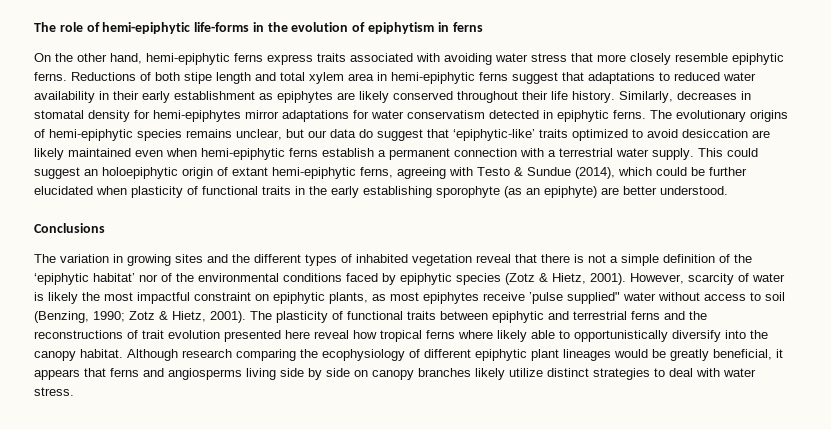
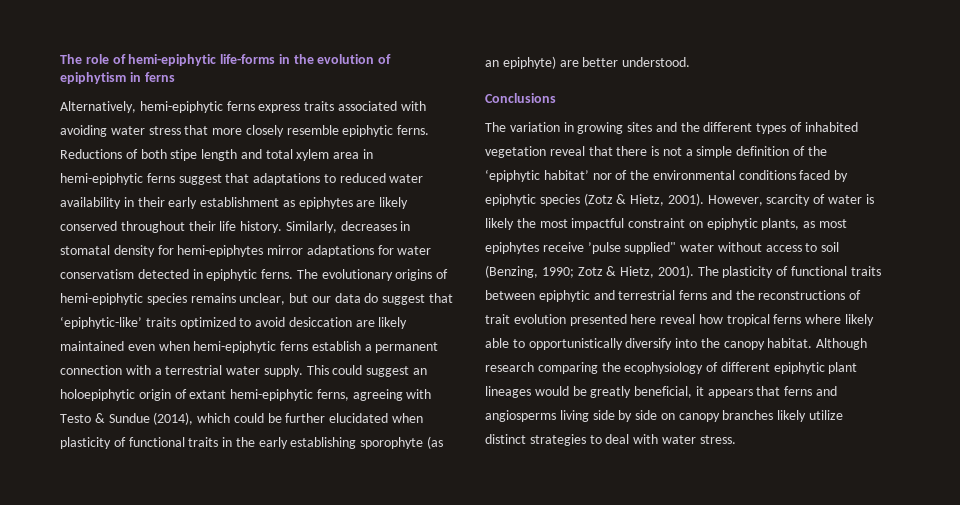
[34,53,142,64] On the other hand, -> [60,101,136,113] Alternatively,

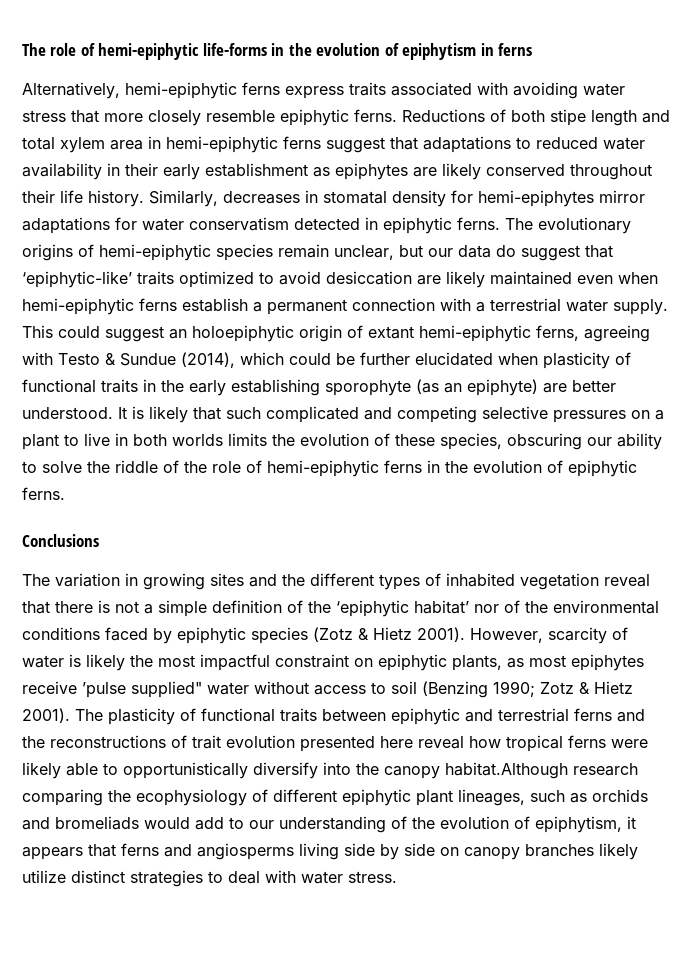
[190,293,236,303] remains -> [278,244,329,258] remain
(691, 62) none -> [118,406,664,423] [22,433,662,450] [22,460,637,477] [22,487,65,500] It is likely that such complicated and competing selective pressures on a plant to live in both worlds limits the evolution of these species, obscuring our ability to solve the riddle of the role of hemi-epiphytic ferns in the evolution of epiphytic ferns.
[630,194,665,206] Hietz, -> [373,627,412,640] Hietz
[485,265,538,278] (Benzing, -> [422,681,488,698] (Benzing
[620,266,655,278] Hietz, -> [594,681,633,694] Hietz
[805,314,842,324] where -> [611,739,648,748] were
[767,338,868,350] habitat. Although -> [445,762,568,779] habitat.Although
[485,386,693,398] lineages would be greatly beneficial, -> [458,789,648,806] [22,816,622,833] lineages, such as orchids and bromeliads would add to our understanding of the evolution of epiphytism,

